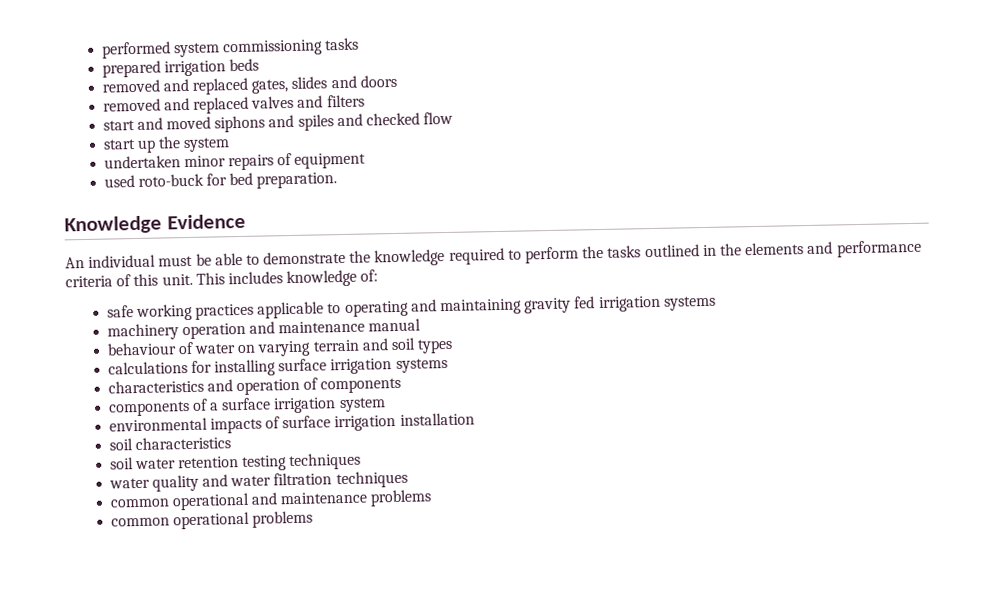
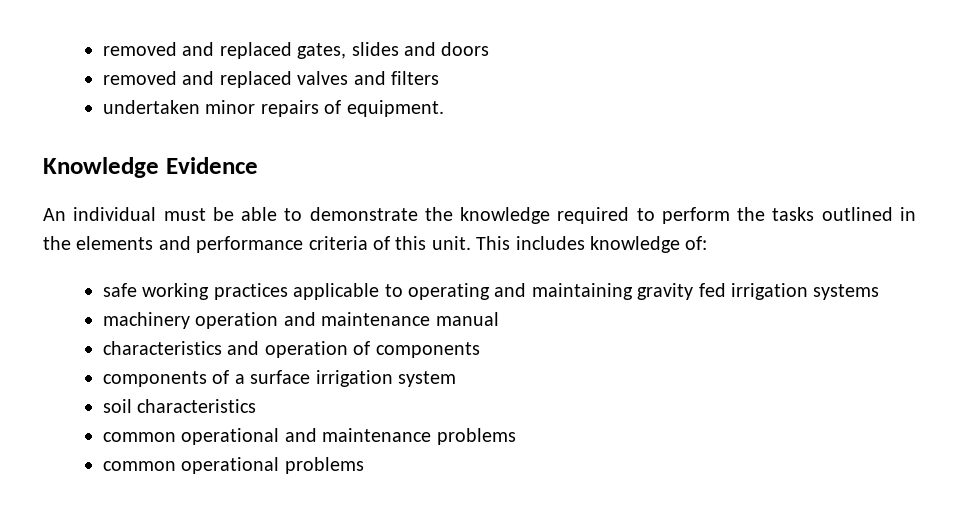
[101,37,360,59] [101,58,260,78] performed system commissioning tasks // prepared irrigation beds // -> (103, 49) none
[102,111,454,133] [102,136,231,153] [103,152,367,171] [103,172,338,189] start and moved siphons and spiles and checked flow // start up the system // undertaken minor repairs of equipment // used roto-buck for bed preparation. -> [103,100,444,117] undertaken minor repairs of equipment.
[106,337,454,357] [107,357,448,377] // behaviour of water on varying terrain and soil types // calculations for installing surface irrigation systems -> (499, 319) none
[108,412,475,434] [108,436,231,451] [109,452,362,471] [108,470,408,492] environmental impacts of surface irrigation installation // soil characteristics // soil water retention testing techniques // water quality and water filtration techniques -> [103,399,257,413] soil characteristics

